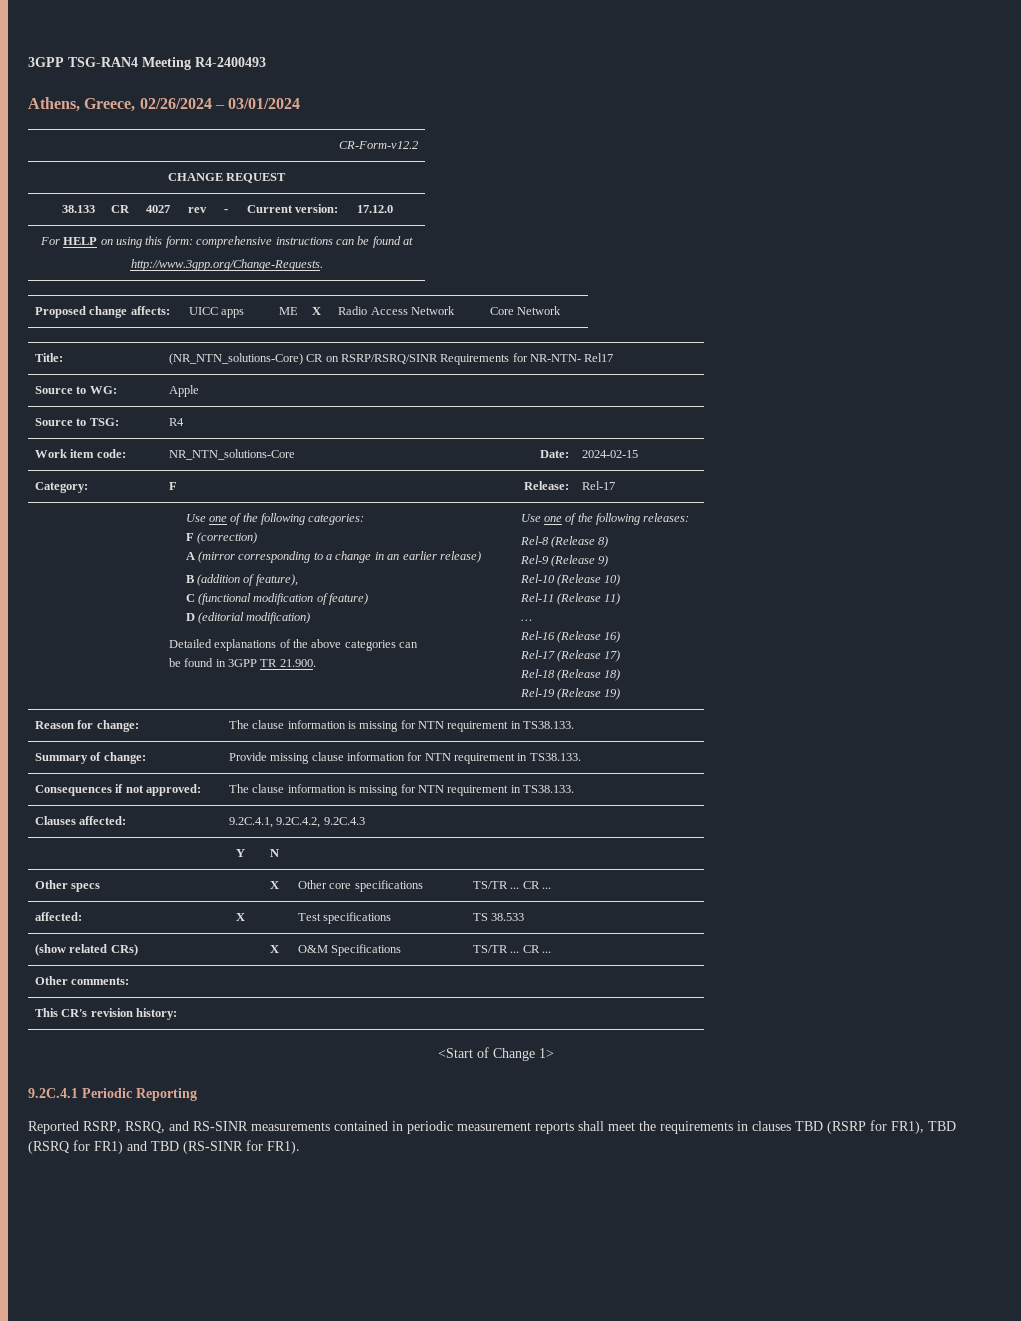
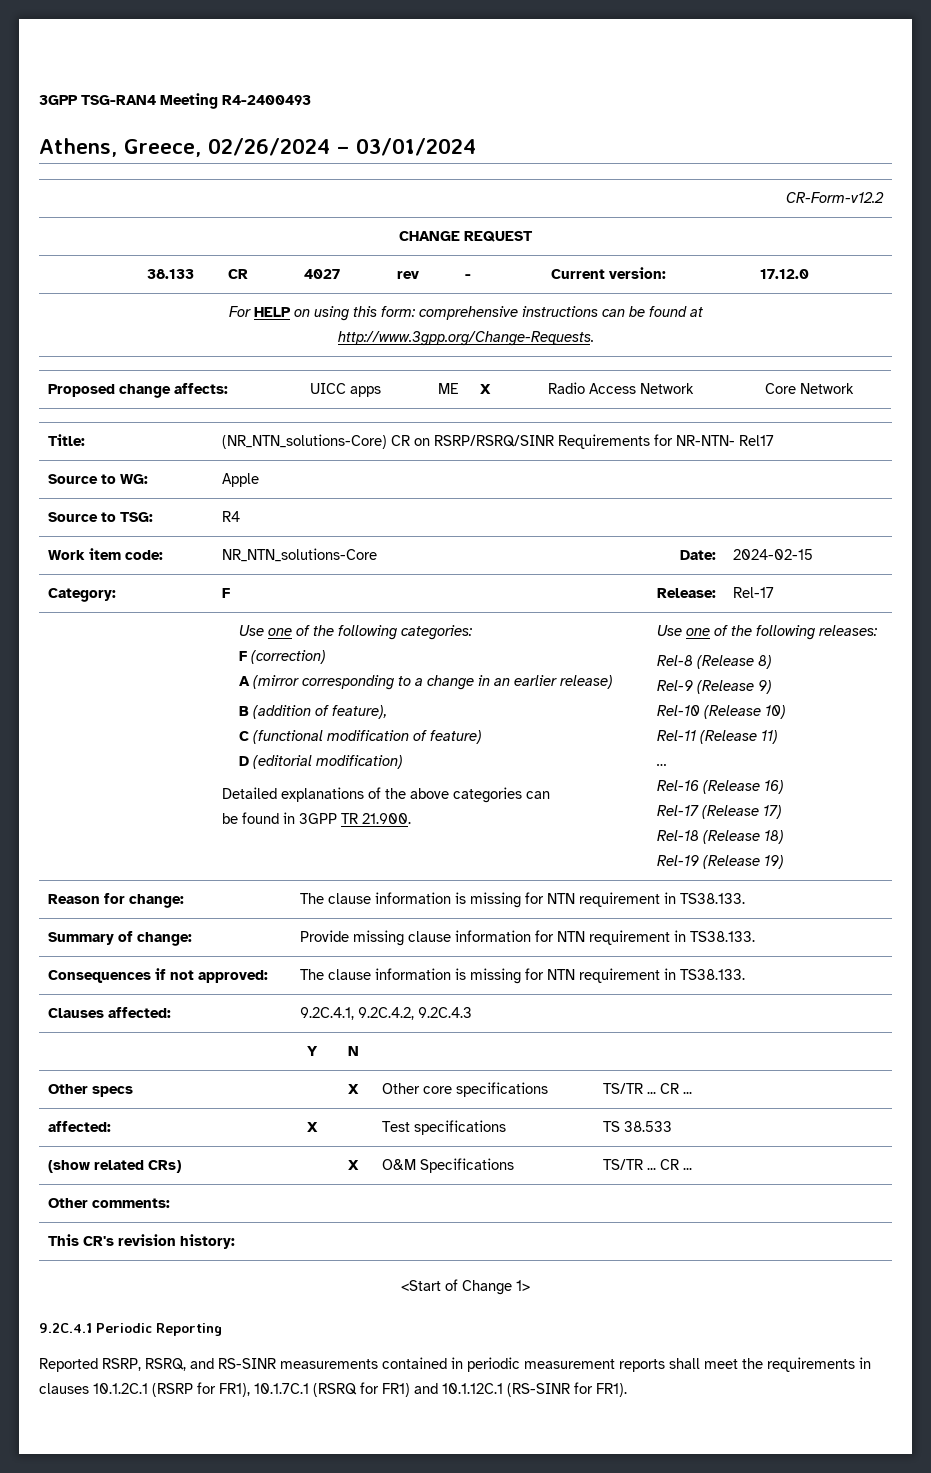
[795,1121,823,1131] TBD -> [93,1383,148,1394] 10.1.2C.1
[928,1121,956,1131] TBD -> [254,1383,309,1394] 10.1.7C.1
[151,1141,179,1151] TBD -> [442,1383,503,1394] 10.1.12C.1

